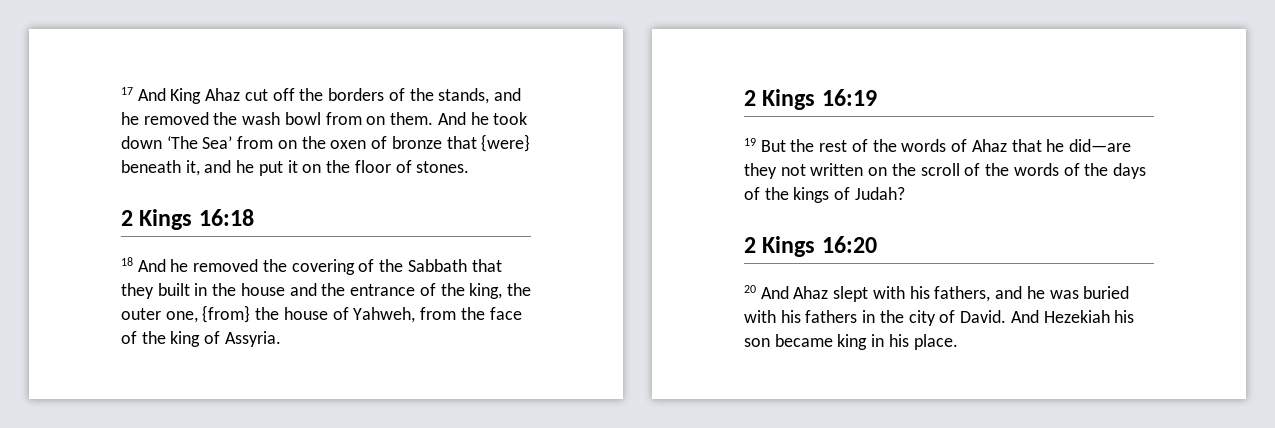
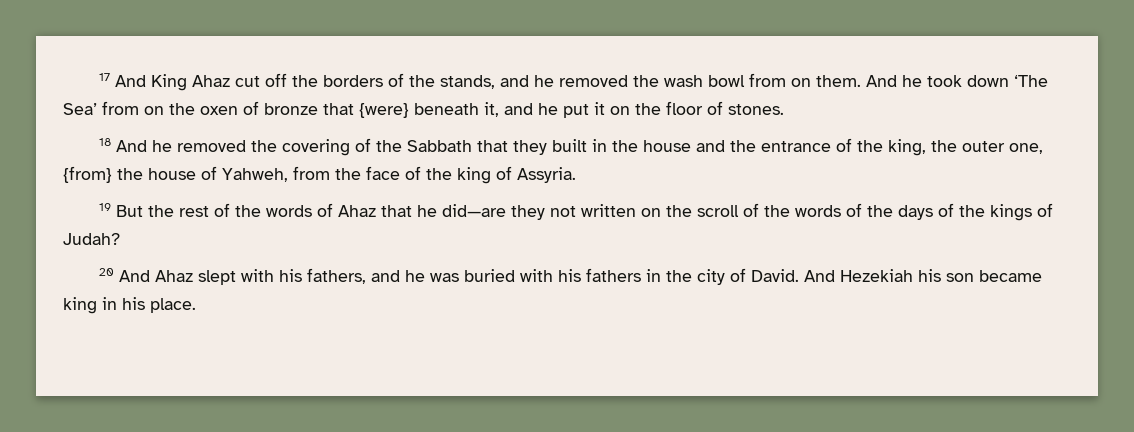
[121,209,254,230] // 2 Kings 16:18 -> (784, 109) none
[744,89,877,110] // 2 Kings 16:19 -> (576, 175) none
[744,236,877,257] // 2 Kings 16:20 -> (120, 239) none

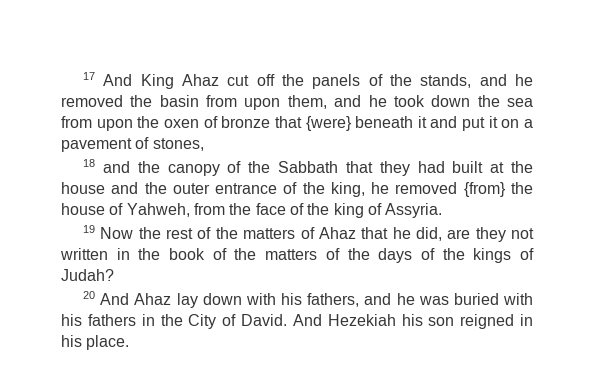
[322,75,383,87] borders -> [312,74,361,89] panels
[663,73,1048,87] [63,101,164,115] wash bowl from on them. And he took down ‘The Sea’ from on -> [159,95,534,110] [61,116,133,131] basin from upon them, and he took down the sea from upon
[484,101,784,118] [98,138,350,156] it, and he put it on the floor of stones. // 18 And he removed the covering -> [417,116,534,131] [61,137,204,152] [83,159,220,176] it and put it on a pavement of stones, // 18 and the canopy
[551,139,607,152] built in -> [417,161,505,173] had built at
(756, 146) none -> [172,183,210,194] outer
[930,140,1043,154] the outer one, -> [371,182,458,194] he removed
[115,205,143,217] But -> [100,227,134,239] Now
[265,205,312,217] words -> [243,228,296,239] matters
[441,204,506,217] did—are -> [415,227,471,241] did, are
[640,203,841,217] on the scroll of the words -> [116,248,318,260] in the book of the matters
[197,270,236,285] slept -> [176,293,242,308] lay down
[696,269,725,285] city -> [188,314,217,329] City
[978,270,1042,282] [63,297,97,314] became king -> [460,314,515,329] reigned

